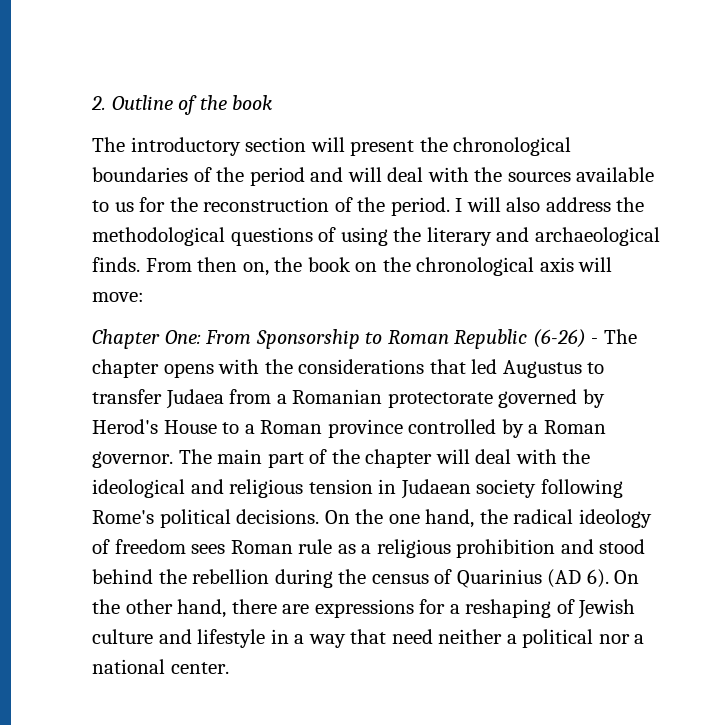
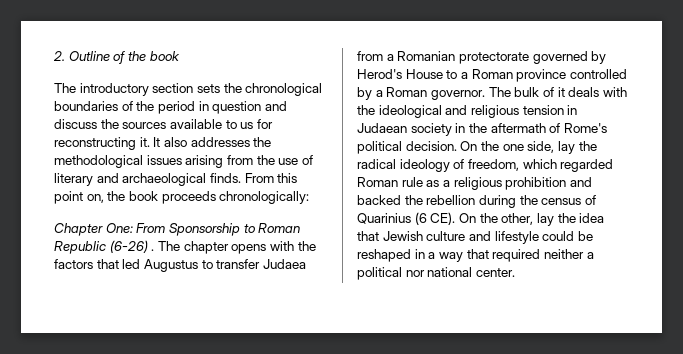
[310,137,415,156] will present -> [196,84,220,93] sets
[310,167,469,182] and will deal with -> [198,101,287,114] [54,119,97,129] in question and discuss
[169,197,645,216] [92,227,422,246] the reconstruction of the period. I will also address the methodological questions of using the -> [54,137,272,150] [54,155,313,168] reconstructing it. It also addresses the methodological issues arising from the use of
[197,257,238,272] then -> [277,173,298,183] [54,191,83,204] this point
[355,257,613,276] [92,292,144,302] on the chronological axis will move: -> [161,191,310,204] proceeds chronologically:
[591,338,599,344] - -> [151,249,155,251] .
[298,359,425,374] considerations -> [54,259,93,269] factors
[217,449,512,468] main part of the chapter will deal -> [514,87,600,97] bulk of it deals
[540,479,623,498] following -> [455,123,561,133] in the aftermath of
[236,509,320,524] decisions. -> [405,141,457,151] decision.
[425,509,475,528] hand, -> [527,141,575,154] side, lay
[114,539,226,554] freedom sees -> [467,159,614,172] freedom, which regarded
[599,539,646,554] [92,569,153,584] stood behind -> [357,195,401,205] backed
[547,569,640,588] [92,599,575,618] (AD 6). On the other hand, there are expressions for a reshaping of -> [414,212,605,226] [357,231,379,241] (6 CE). On the other, lay the idea that
(266, 638) none -> [542,231,593,241] [357,249,411,262] could be reshaped
[391,629,433,644] need -> [492,249,541,262] required
[634,634,645,644] a -> (425, 273) none

